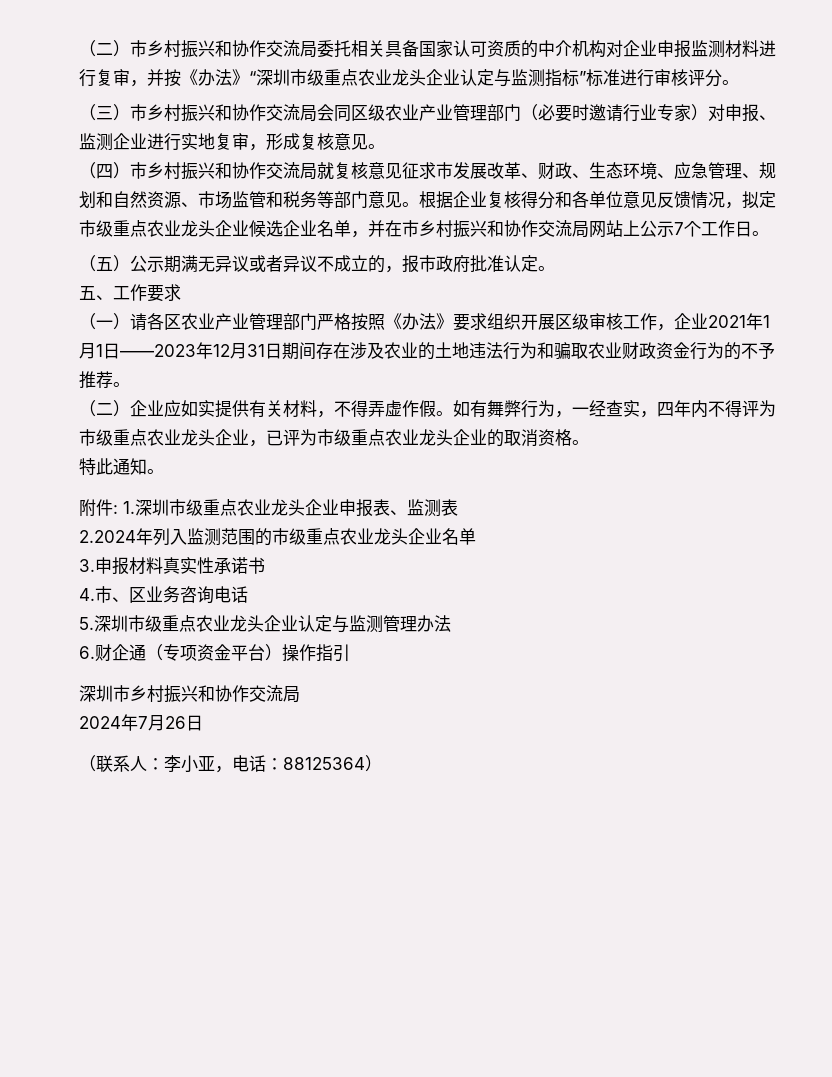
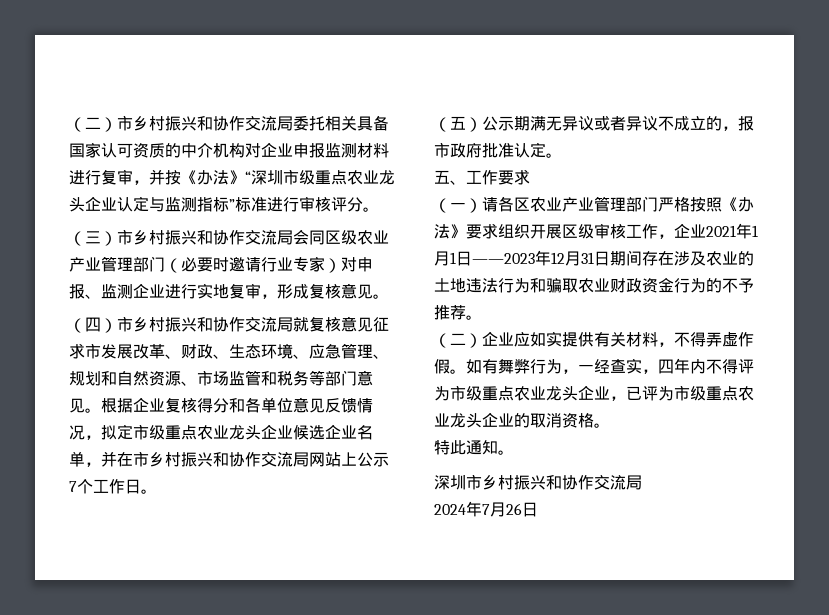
[79,499,458,517] [79,528,476,546] [79,557,265,575] [79,586,248,604] [79,615,451,633] [79,644,350,662] // 附件: 1.深圳市级重点农业龙头企业申报表、监测表 // 2.2024年列入监测范围的市级重点农业龙头企业名单 // 3.申报材料真实性承诺书 // 4.市、区业务咨询电话 // 5.深圳市级重点农业龙头企业认定与监测管理办法 // 6.财企通（专项资金平台）操作指引 -> (514, 452) none
[79,755,382,773] // （联系人：李小亚，电话：88125364） -> (538, 509) none

